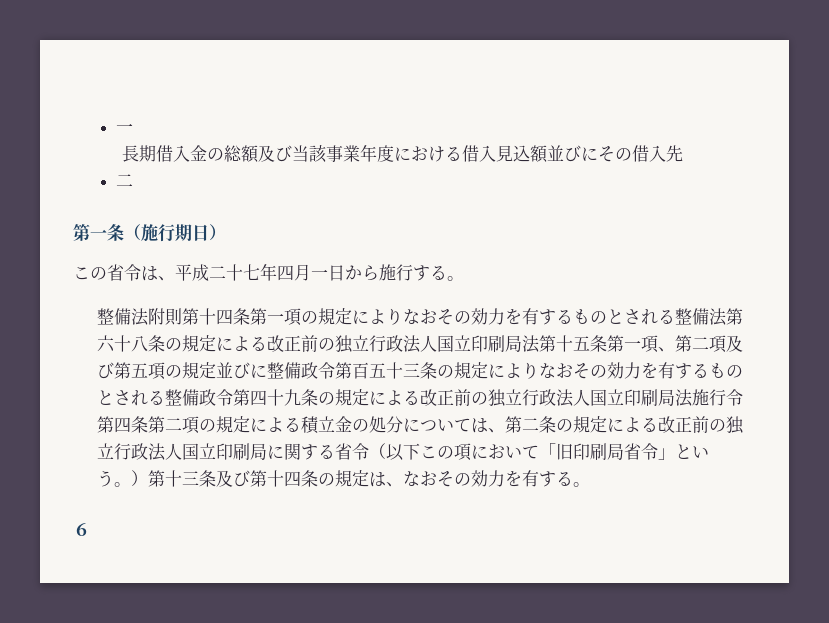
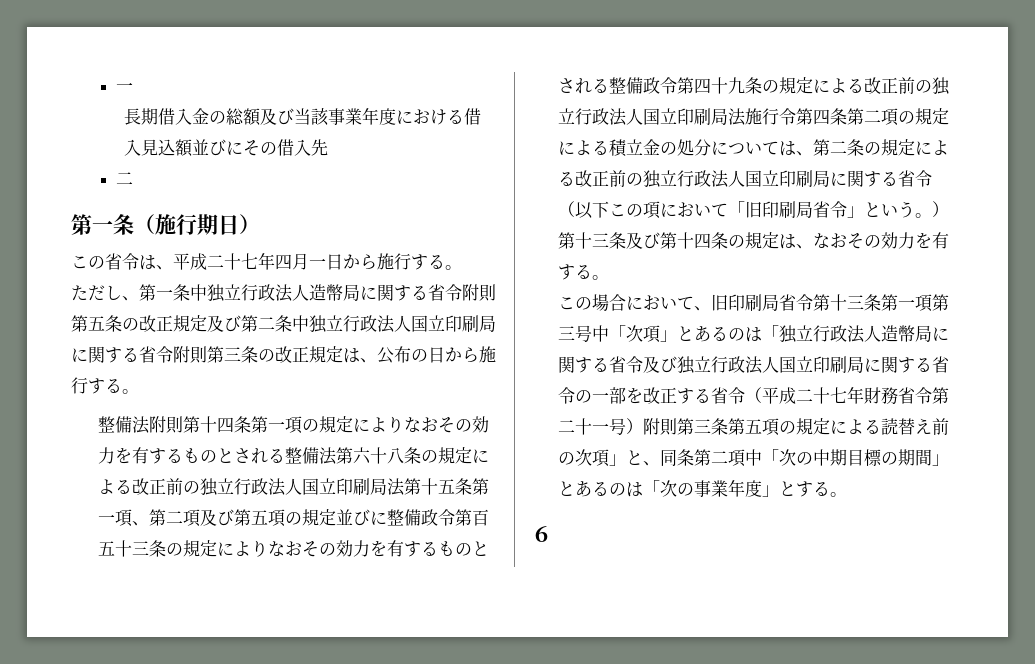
(464, 278) none -> [71,284,496,302] [71,315,496,333] [71,346,496,364] [71,377,139,394] // ただし、第一条中独立行政法人造幣局に関する省令附則第五条の改正規定及び第二条中独立行政法人国立印刷局に関する省令附則第三条の改正規定は、公布の日から施行する。
(591, 484) none -> [557,294,949,312] [557,325,949,343] [557,356,949,374] [557,386,949,404] [557,418,949,436] [557,449,949,467] [557,479,847,497] // この場合において、旧印刷局省令第十三条第一項第三号中「次項」とあるのは「独立行政法人造幣局に関する省令及び独立行政法人国立印刷局に関する省令の一部を改正する省令（平成二十七年財務省令第二十一号）附則第三条第五項の規定による読替え前の次項」と、同条第二項中「次の中期目標の期間」とあるのは「次の事業年度」とする。

